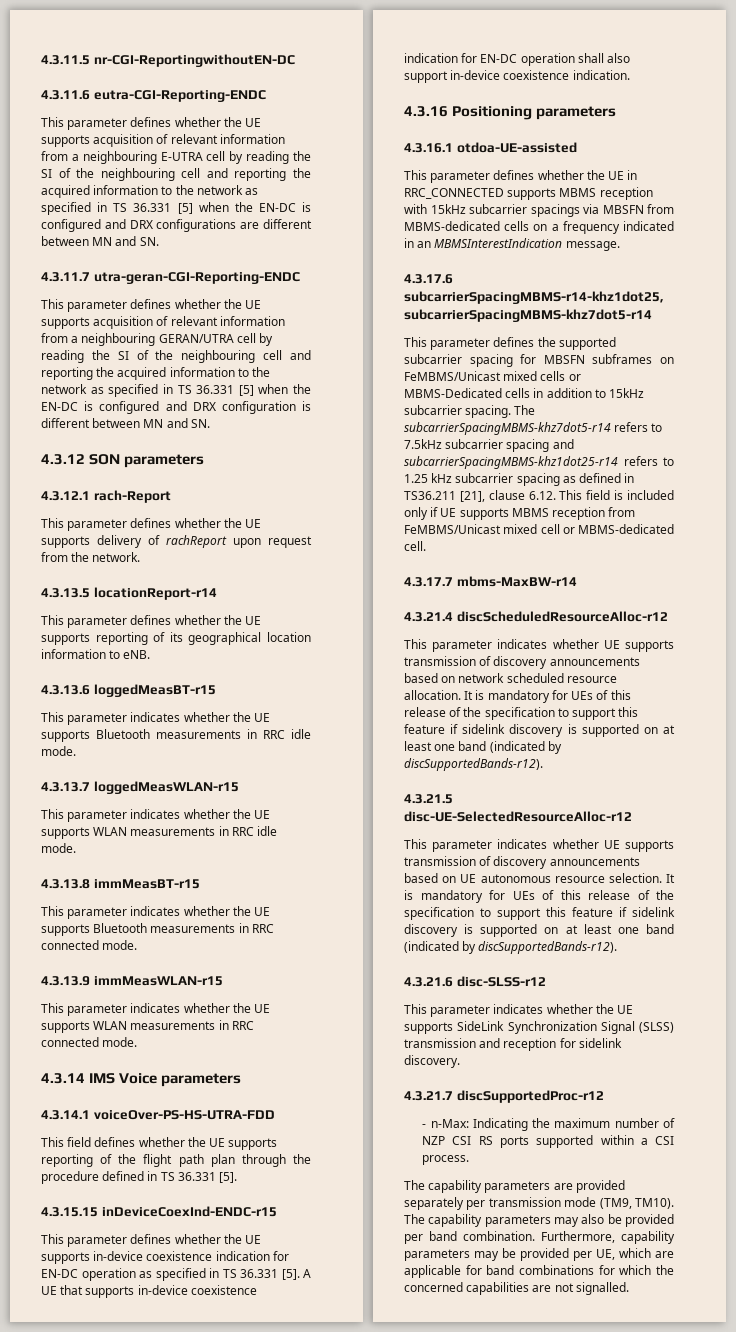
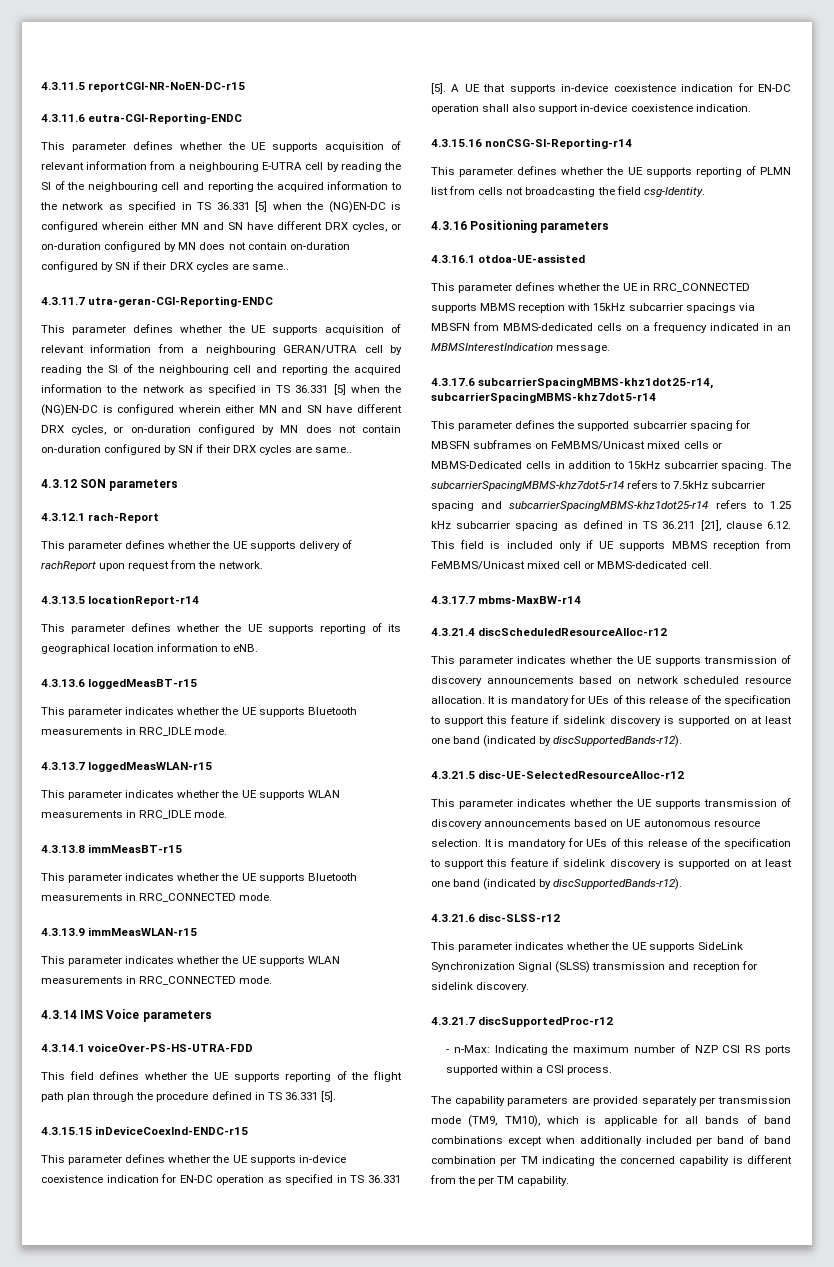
[93,54,295,67] nr-CGI-ReportingwithoutEN-DC -> [88,82,246,92] reportCGI-NR-NoEN-DC-r15
[258,202,311,212] [41,219,312,232] [41,236,159,246] EN-DC is configured and DRX configurations are different between MN and SN. -> [328,201,401,213] [41,221,401,232] [41,241,350,252] [41,261,289,272] (NG)EN-DC is configured wherein either MN and SN have different DRX cycles, or on-duration configured by MN does not contain on-duration configured by SN if their DRX cycles are same..
[41,401,311,414] [41,418,210,428] EN-DC is configured and DRX configuration is different between MN and SN. -> [41,404,402,416] [41,424,402,435] [41,444,352,455] (NG)EN-DC is configured wherein either MN and SN have different DRX cycles, or on-duration configured by MN does not contain on-duration configured by SN if their DRX cycles are same..
[263,729,311,739] RRC idle -> [139,727,193,736] RRC_IDLE
[231,826,278,836] RRC idle -> [139,810,193,819] RRC_IDLE
[251,924,274,933] [41,940,99,950] RRC connected -> [139,893,237,902] RRC_CONNECTED
[231,1021,254,1030] [41,1037,99,1047] RRC connected -> [139,976,237,985] RRC_CONNECTED
(630, 75) none -> [431,138,633,149] [431,166,791,177] [431,186,705,197] // 4.3.15.16 nonCSG-SI-Reporting-r14 // This parameter defines whether the UE supports reporting of PLMN list from cells not broadcasting the field csg-Identity.
[404,291,663,304] subcarrierSpacingMBMS-r14-khz1dot25, -> [478,377,714,389] subcarrierSpacingMBMS-khz1dot25-r14,
[404,491,456,500] TS36.211 -> [643,521,696,529] TS 36.211
(599, 644) none -> [615,656,633,664] the
(599, 844) none -> [615,799,633,807] the
[635,1198,674,1209] [404,1214,674,1227] [404,1231,675,1244] [404,1248,674,1261] [404,1265,674,1278] [404,1282,629,1295] TM10). The capability parameters may also be provided per band combination. Furthermore, capability parameters may be provided per UE, which are applicable for band combinations for which the concerned capabilities are not signalled. -> [504,1115,791,1127] [431,1135,791,1146] [431,1155,792,1166] [430,1175,570,1186] TM10), which is applicable for all bands of band combinations except when additionally included per band of band combination per TM indicating the concerned capability is different from the per TM capability.

